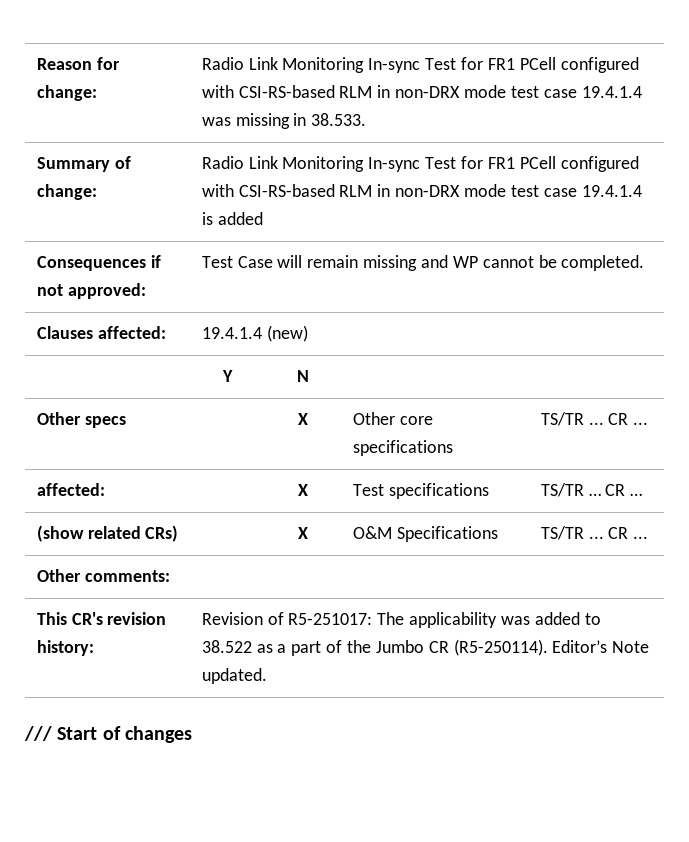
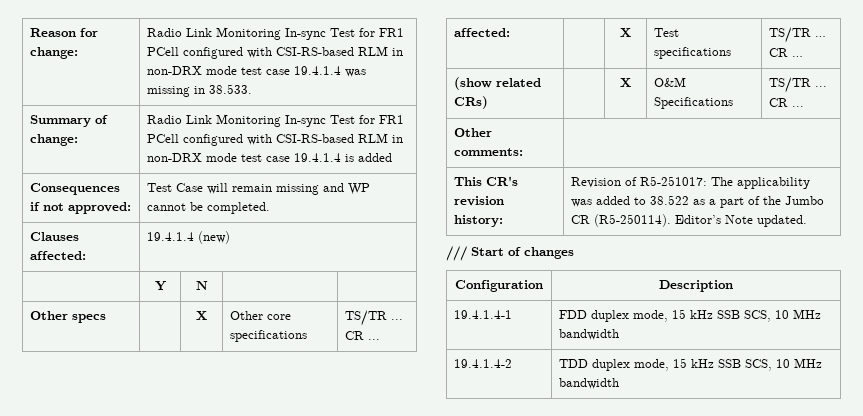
(193, 734) none -> [455,280,543,292] [659,280,733,292] [454,310,513,319] [559,309,822,322] [559,329,620,340] [454,359,513,368] [559,358,823,371] [559,378,620,389] // Configuration | Description // 19.4.1.4-1 | FDD duplex mode, 15 kHz SSB SCS, 10 MHz bandwidth // 19.4.1.4-2 | TDD duplex mode, 15 kHz SSB SCS, 10 MHz bandwidth

